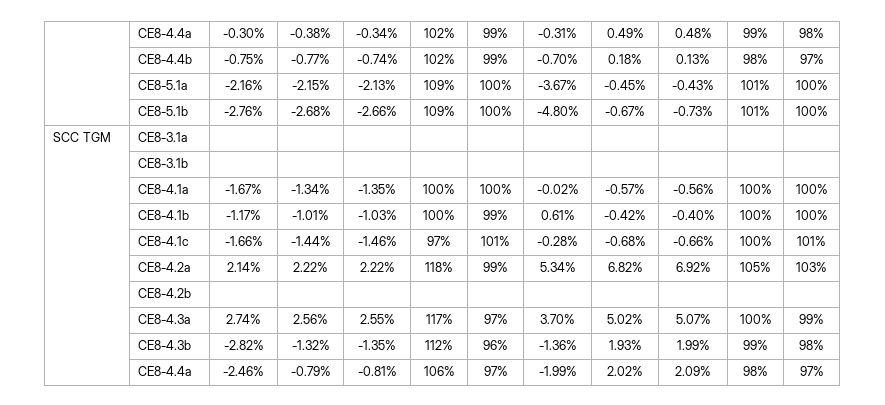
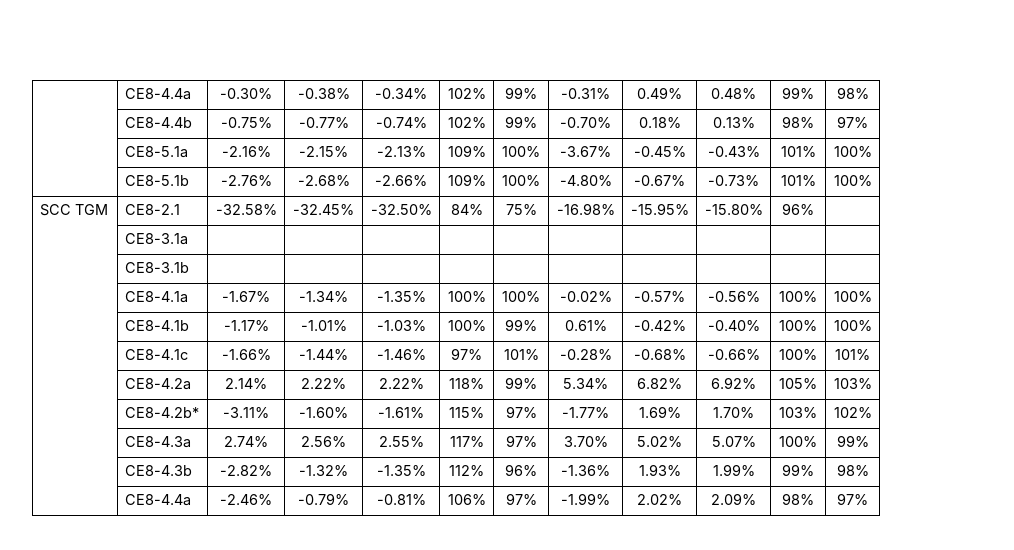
(111, 137) none -> [124,204,180,215] [215,204,277,215] [293,204,354,215] [370,204,432,215] [450,204,483,215] [505,204,537,215] [556,203,615,215] [630,203,689,215] [704,204,763,215] [782,203,814,215] | CE8-2.1 | -32.58% | -32.45% | -32.50% | 84% | 75% | -16.98% | -15.95% | -15.80% | 96% | //
[138,288,192,298] CE8-4.2b | | | | | | | | | | -> [124,407,199,418] [223,407,269,418] [299,407,348,418] [378,407,424,418] [449,407,484,418] [505,406,537,418] [562,407,609,418] [638,406,681,418] [713,407,754,418] [779,407,817,418] [833,407,872,418] CE8-4.2b* | -3.11% | -1.60% | -1.61% | 115% | 97% | -1.77% | 1.69% | 1.70% | 103% | 102%

